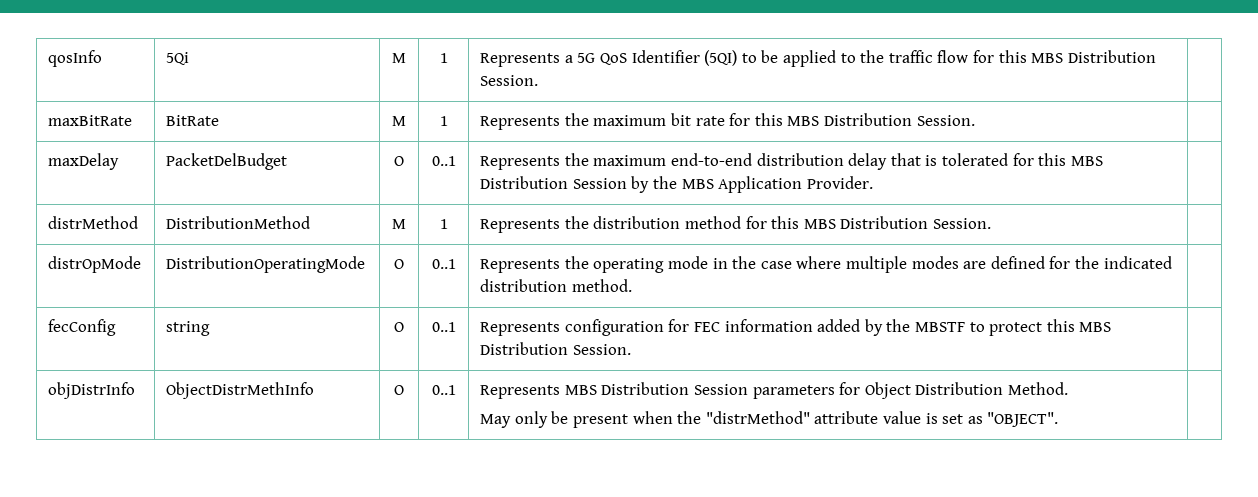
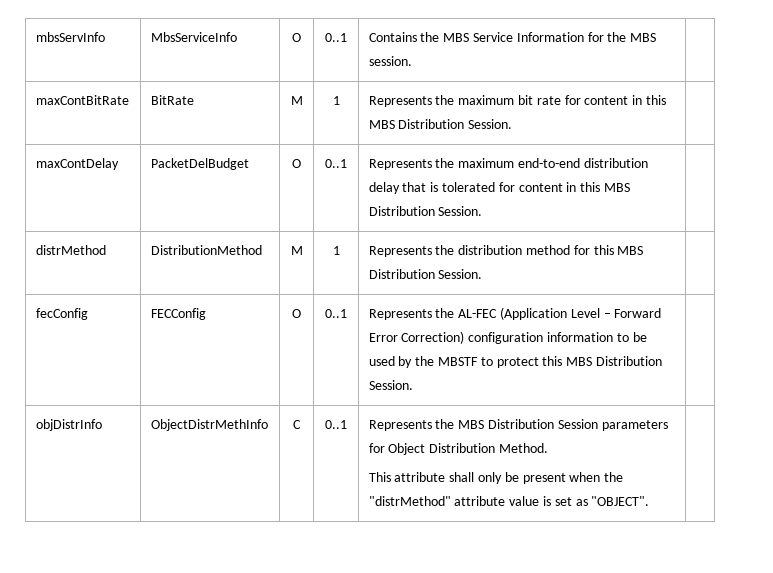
[48,50,103,67] [166,52,190,65] [392,53,406,63] [439,53,448,63] [480,50,1156,67] [480,75,539,86] [48,115,133,126] qosInfo | 5Qi | M | 1 | Represents a 5G QoS Identifier (5QI) to be applied to the traffic flow for this MBS Distribution Session. | // maxBitRate -> [35,32,105,42] [150,32,237,42] [292,33,301,42] [325,33,347,42] [368,32,657,42] [368,56,412,66] [35,95,129,105] mbsServInfo | MbsServiceInfo | O | 0..1 | Contains the MBS Service Information for the MBS session. | // maxContBitRate
[754,113,975,126] [48,153,120,170] this MBS Distribution Session. | // maxDelay -> [584,95,666,105] [368,119,513,129] [35,158,119,170] content in this MBS Distribution Session. | // maxContDelay
[1038,153,1103,166] [480,176,873,193] this MBS Distribution Session by the MBS Application Provider. -> [518,182,630,192] [368,206,483,216] content in this MBS Distribution Session.
[48,256,142,273] [166,256,366,273] [394,259,404,269] [431,259,456,269] [480,256,1172,273] [480,279,632,292] [48,319,117,336] [166,321,211,336] [394,322,404,332] [431,322,456,332] [480,319,861,336] distrOpMode | DistributionOperatingMode | O | 0..1 | Represents the operating mode in the case where multiple modes are defined for the indicated distribution method. | // fecConfig | string | O | 0..1 | Represents configuration for FEC information added -> [35,308,88,320] [150,308,206,320] [292,309,301,318] [325,309,347,318] [368,307,662,320] [368,331,647,344] [368,356,395,366] fecConfig | FECConfig | O | 0..1 | Represents the AL-FEC (Application Level – Forward Error Correction) configuration information to be used
[394,385,404,395] [431,385,456,395] [480,385,561,399] O | 0..1 | Represents -> [293,420,301,429] [325,420,347,429] [368,419,455,431] C | 0..1 | Represents the
[480,414,512,428] May -> [368,472,475,482] This attribute shall

